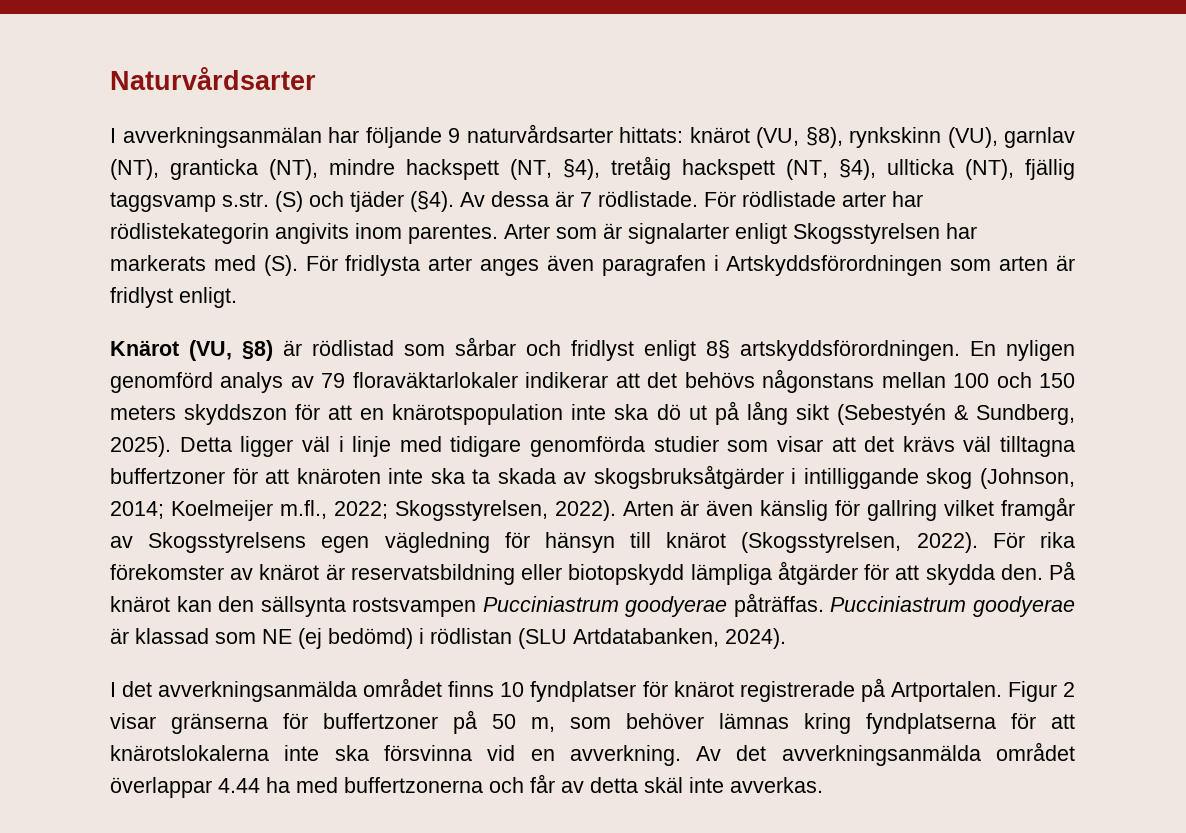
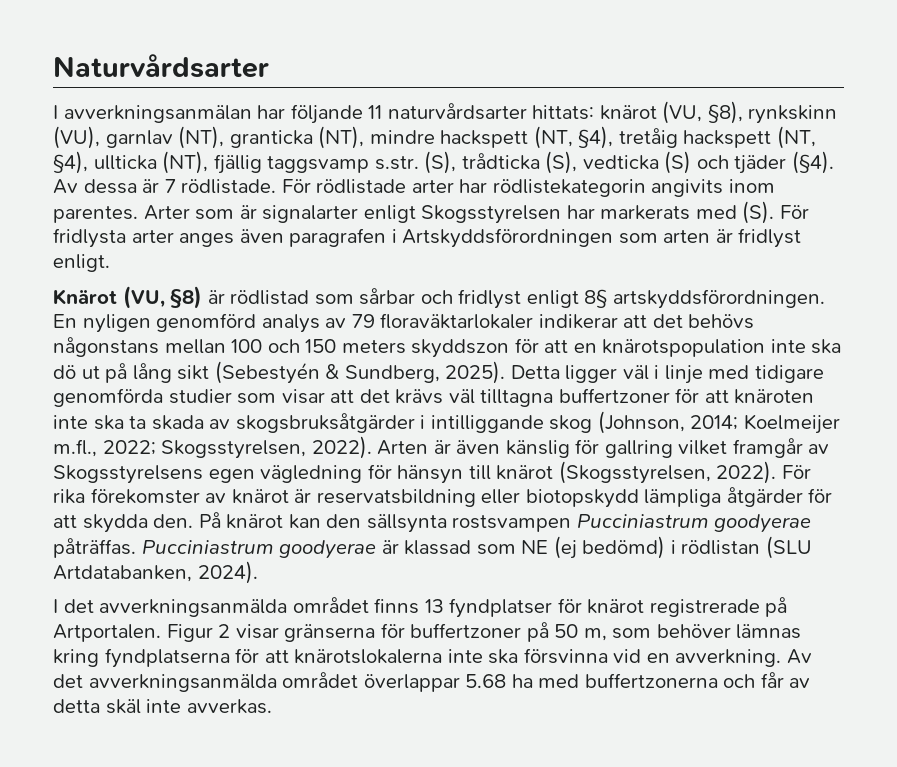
[448,128,460,143] 9 -> [368,105,383,119] 11
(269, 199) none -> [424,151,659,174] (S), trådticka (S), vedticka
[500,682,525,697] 10 -> [424,599,444,613] 13
[218,778,260,793] 4.44 -> [465,674,507,688] 5.68

